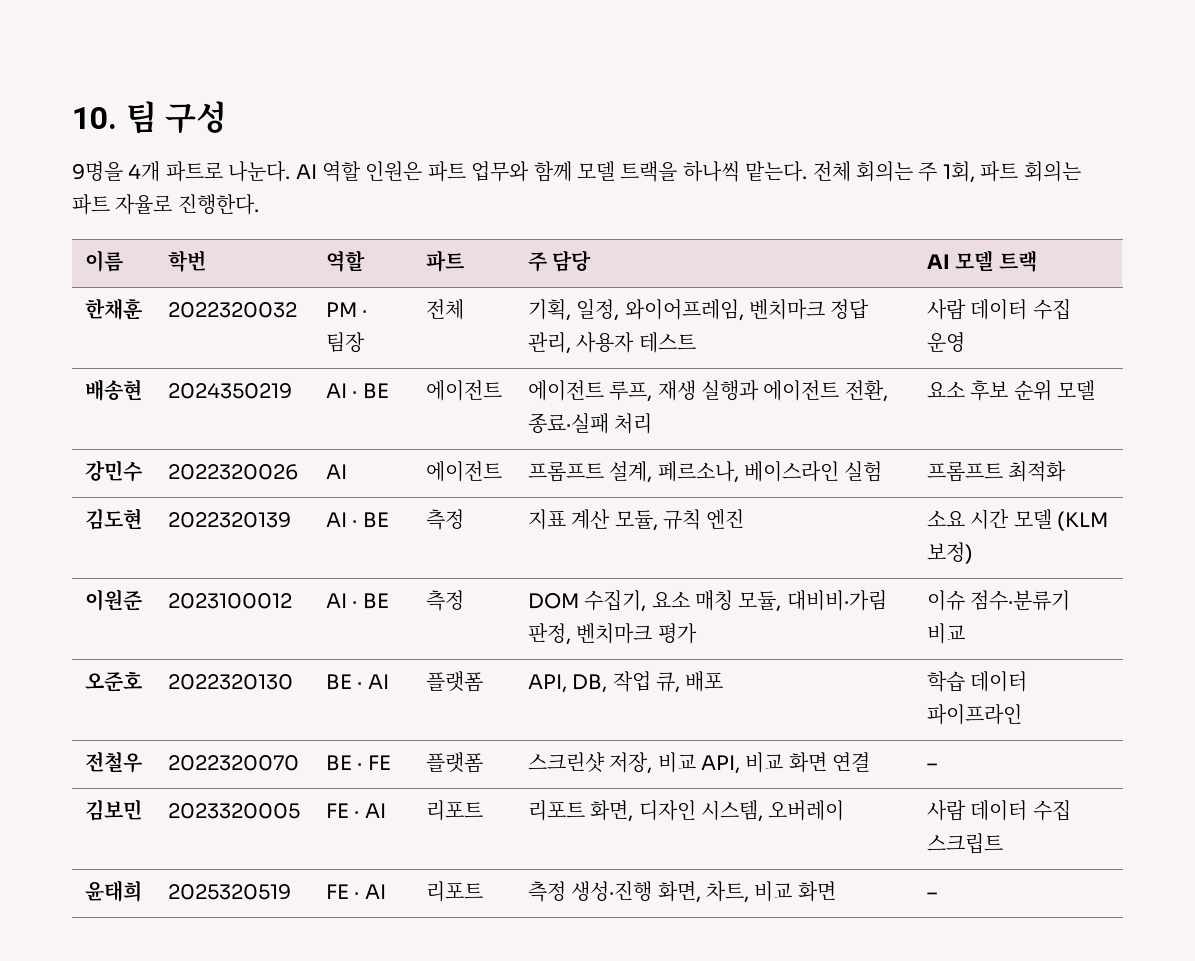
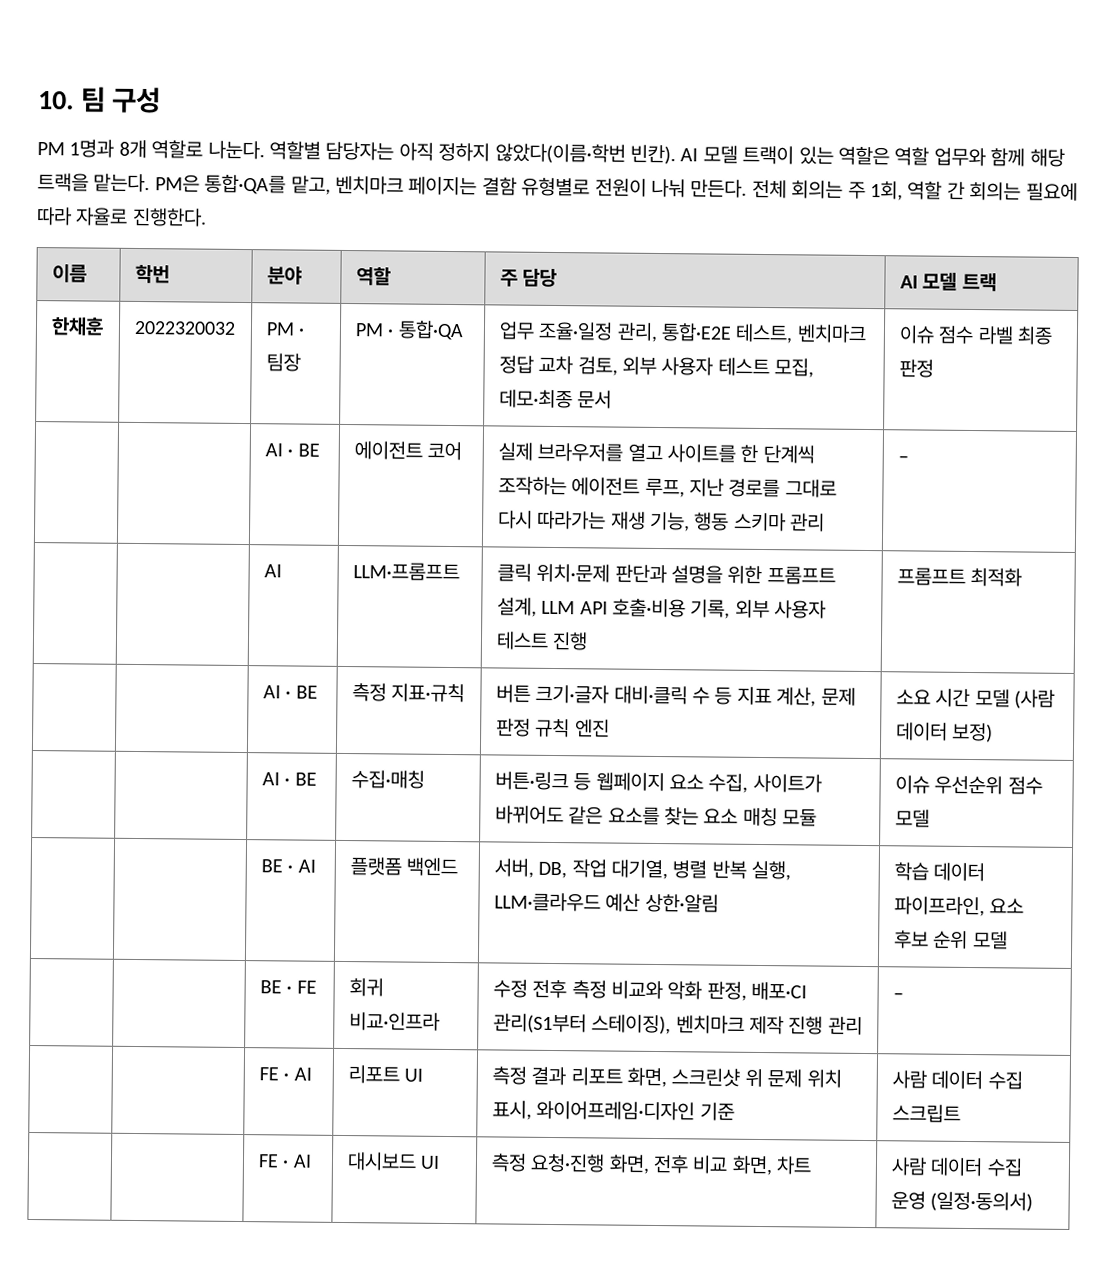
[72,161,1081,183] [72,194,110,215] 9명을 4개 파트로 나눈다. AI 역할 인원은 파트 업무와 함께 모델 트랙을 하나씩 맡는다. 전체 회의는 주 1회, 파트 회의는 파트 -> [37,139,1065,167] [37,173,1078,202] [36,207,73,226] PM 1명과 8개 역할로 나눈다. 역할별 담당자는 아직 정하지 않았다(이름·학번 빈칸). AI 모델 트랙이 있는 역할은 역할 업무와 함께 해당 트랙을 맡는다. PM은 통합·QA를 맡고, 벤치마크 페이지는 결함 유형별로 전원이 나눠 만든다. 전체 회의는 주 1회, 역할 간 회의는 필요에 따라
[325,250,365,272] [425,250,464,272] | 역할 | 파트 -> [266,266,303,285] [355,266,392,286] | 분야 | 역할
[425,299,464,320] [527,299,870,321] [527,332,696,354] [926,299,1071,320] [926,332,965,352] [84,379,142,401] [167,383,292,399] [325,383,389,399] [425,380,502,401] [527,380,888,402] [527,413,653,434] [926,380,1095,401] [84,460,142,482] [167,464,298,480] [325,464,347,479] [425,461,502,482] [527,461,883,483] 전체 | 기획, 일정, 와이어프레임, 벤치마크 정답 관리, 사용자 테스트 | 사람 데이터 수집 운영 // 배송현 | 2024350219 | AI · BE | 에이전트 | 에이전트 루프, 재생 실행과 에이전트 전환, 종료·실패 처리 | 요소 후보 순위 모델 // 강민수 | 2022320026 | AI | 에이전트 | 프롬프트 설계, 페르소나, 베이스라인 실험 -> [354,320,464,341] [498,321,867,344] [498,355,815,378] [498,389,613,409] [898,325,1053,345] [898,359,934,378] [264,443,320,457] [353,441,463,461] [497,442,815,464] [497,476,837,498] [497,510,826,532] [897,455,909,463] [263,564,282,578] [352,562,460,582] [496,563,836,585] [496,597,828,619] [495,631,589,651] PM · 통합·QA | 업무 조율·일정 관리, 통합·E2E 테스트, 벤치마크 정답 교차 검토, 외부 사용자 테스트 모집, 데모·최종 문서 | 이슈 점수 라벨 최종 판정 // | | AI · BE | 에이전트 코어 | 실제 브라우저를 열고 사이트를 한 단계씩 조작하는 에이전트 루프, 지난 경로를 그대로 다시 따라가는 재생 기능, 행동 스키마 관리 | – // | | AI | LLM·프롬프트 | 클릭 위치·문제 판단과 설명을 위한 프롬프트 설계, LLM API 호출·비용 기록, 외부 사용자 테스트 진행
[84,508,142,530] [167,512,291,528] [325,512,389,528] [425,509,464,530] [527,509,658,531] 김도현 | 2022320139 | AI · BE | 측정 | 지표 계산 모듈, -> [262,685,318,699] [351,683,466,703] [495,684,856,707] [495,718,531,737] | | AI · BE | 측정 지표·규칙 | 버튼 크기·글자 대비·클릭 수 등 지표 계산, 문제 판정
[1056,511,1108,531] (KLM -> [1013,689,1055,709] [895,722,948,741] (사람 데이터
[84,589,142,611] [167,593,292,609] [325,593,389,609] [425,590,464,611] [527,590,887,612] [527,623,697,645] [926,590,1071,611] [926,623,965,644] [84,671,142,691] [167,674,293,690] [325,674,389,690] [425,671,483,692] [527,671,724,693] [926,671,1028,692] [926,704,1022,725] [84,751,142,773] [167,755,299,771] [325,755,391,771] [425,752,483,773] [527,752,871,774] [926,763,937,770] [84,799,142,821] [167,803,300,819] [325,803,386,818] [425,800,483,821] [527,800,845,822] 이원준 | 2023100012 | AI · BE | 측정 | DOM 수집기, 요소 매칭 모듈, 대비비·가림 판정, 벤치마크 평가 | 이슈 점수·분류기 비교 // 오준호 | 2022320130 | BE · AI | 플랫폼 | API, DB, 작업 큐, 배포 | 학습 데이터 파이프라인 // 전철우 | 2022320070 | BE · FE | 플랫폼 | 스크린샷 저장, 비교 API, 비교 화면 연결 | – // 김보민 | 2023320005 | FE · AI | 리포트 | 리포트 화면, 디자인 시스템, 오버레이 -> [261,772,317,786] [350,770,425,789] [494,771,822,793] [494,805,818,827] [894,775,1043,795] [894,809,930,828] [260,859,316,873] [349,857,459,877] [493,858,792,881] [493,892,719,913] [893,862,986,882] [893,896,1025,917] [893,930,1008,950] [259,980,317,994] [348,978,384,997] [348,1012,441,1031] [492,979,808,1001] [492,1013,863,1035] [892,992,904,1000] [258,1067,312,1081] [347,1065,424,1084] [491,1066,842,1088] [491,1100,735,1121] | | AI · BE | 수집·매칭 | 버튼·링크 등 웹페이지 요소 수집, 사이트가 바뀌어도 같은 요소를 찾는 요소 매칭 모듈 | 이슈 우선순위 점수 모델 // | | BE · AI | 플랫폼 백엔드 | 서버, DB, 작업 대기열, 병렬 반복 실행, LLM·클라우드 예산 상한·알림 | 학습 데이터 파이프라인, 요소 후보 순위 모델 // | | BE · FE | 회귀 비교·인프라 | 수정 전후 측정 비교와 악화 판정, 배포·CI 관리(S1부터 스테이징), 벤치마크 제작 진행 관리 | – // | | FE · AI | 리포트 UI | 측정 결과 리포트 화면, 스크린샷 위 문제 위치 표시, 와이어프레임·디자인 기준
[84,880,142,902] [167,884,291,900] [325,884,386,899] [425,881,483,902] [527,881,836,903] [926,892,937,899] 윤태희 | 2025320519 | FE · AI | 리포트 | 측정 생성·진행 화면, 차트, 비교 화면 | – -> [257,1154,312,1168] [346,1152,441,1171] [490,1153,813,1176] [890,1157,1023,1177] [890,1191,1034,1212] | | FE · AI | 대시보드 UI | 측정 요청·진행 화면, 전후 비교 화면, 차트 | 사람 데이터 수집 운영 (일정·동의서)

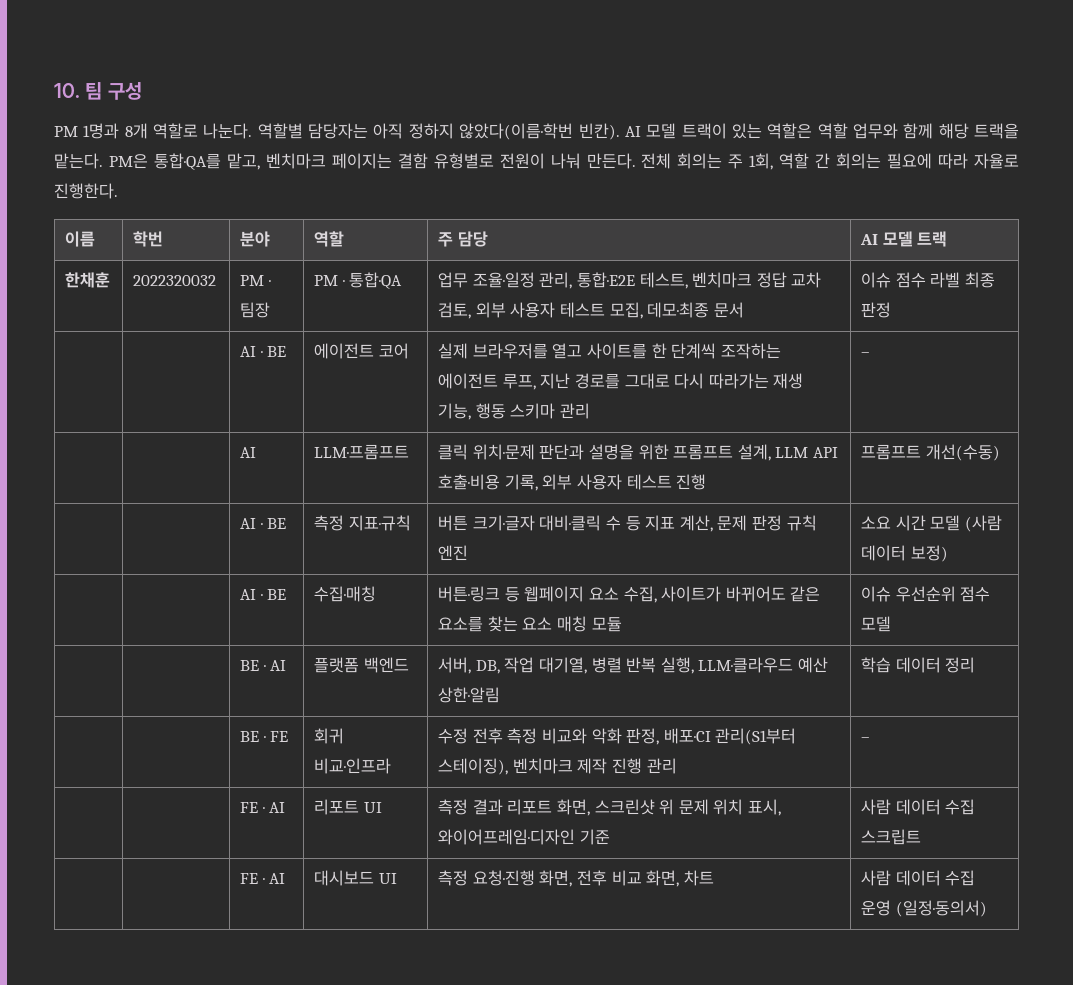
[970,567,1023,587] 최적화 -> [925,444,1000,461] 개선(수동)
[893,896,1025,917] [893,930,1008,950] 파이프라인, 요소 후보 순위 모델 -> [945,657,976,673] 정리

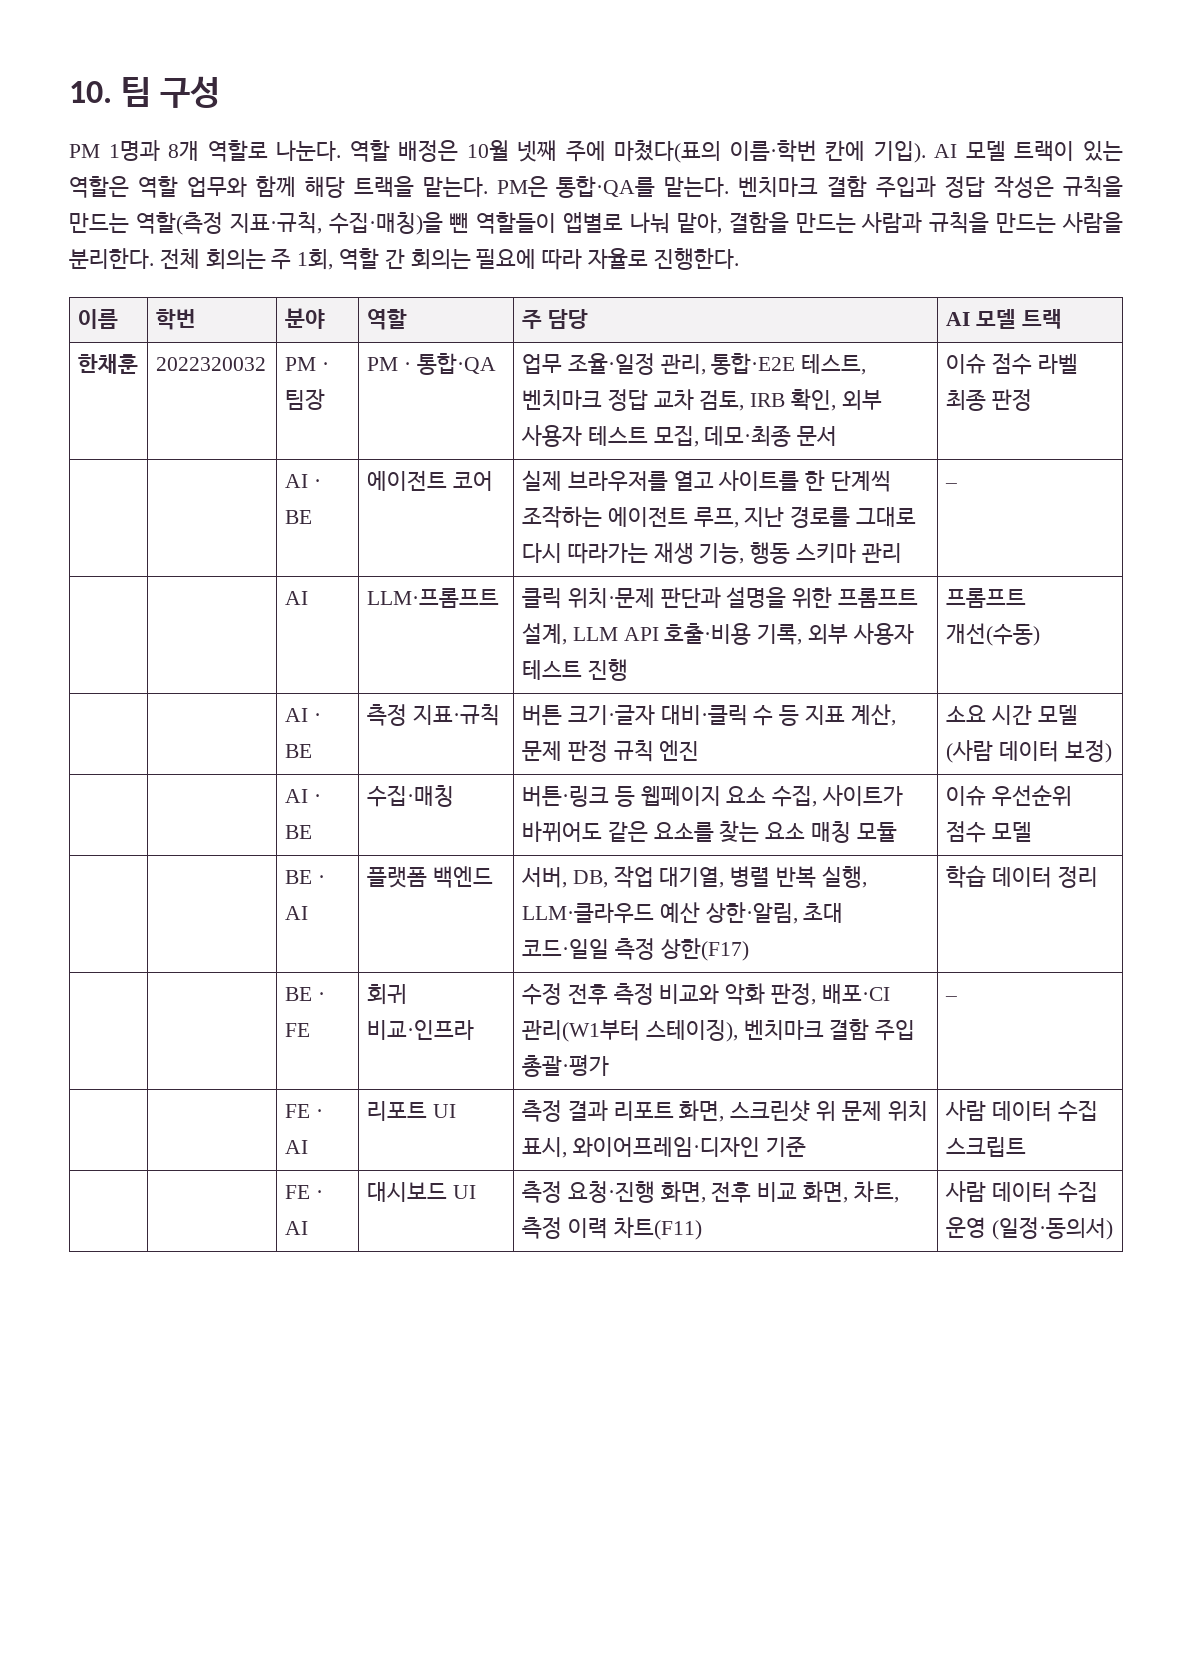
[257,123,620,140] 역할별 담당자는 아직 정하지 않았다(이름·학번 빈칸). -> [349,140,926,163] 역할 배정은 10월 넷째 주에 마쳤다(표의 이름·학번 칸에 기입).
[226,153,636,170] 맡고, 벤치마크 페이지는 결함 유형별로 전원이 나눠 만든다. -> [664,176,1123,198] [69,212,1124,235] [69,248,154,269] 맡는다. 벤치마크 결함 주입과 정답 작성은 규칙을 만드는 역할(측정 지표·규칙, 수집·매칭)을 뺀 역할들이 앱별로 나눠 맡아, 결함을 만드는 사람과 규칙을 만드는 사람을 분리한다.
(472, 310) none -> [750,389,836,411] IRB 확인,
[438,687,501,703] 상한·알림 -> [705,902,844,924] [521,938,749,961] 상한·알림, 초대 코드·일일 측정 상한(F17)
[715,728,797,745] 관리(S1부터 -> [521,1019,640,1042] 관리(W1부터
[577,758,677,774] 제작 진행 관리 -> [829,1019,916,1041] [521,1054,609,1077] 결함 주입 총괄·평가
[683,870,714,886] 차트 -> [853,1181,899,1203] [521,1217,702,1240] 차트, 측정 이력 차트(F11)

